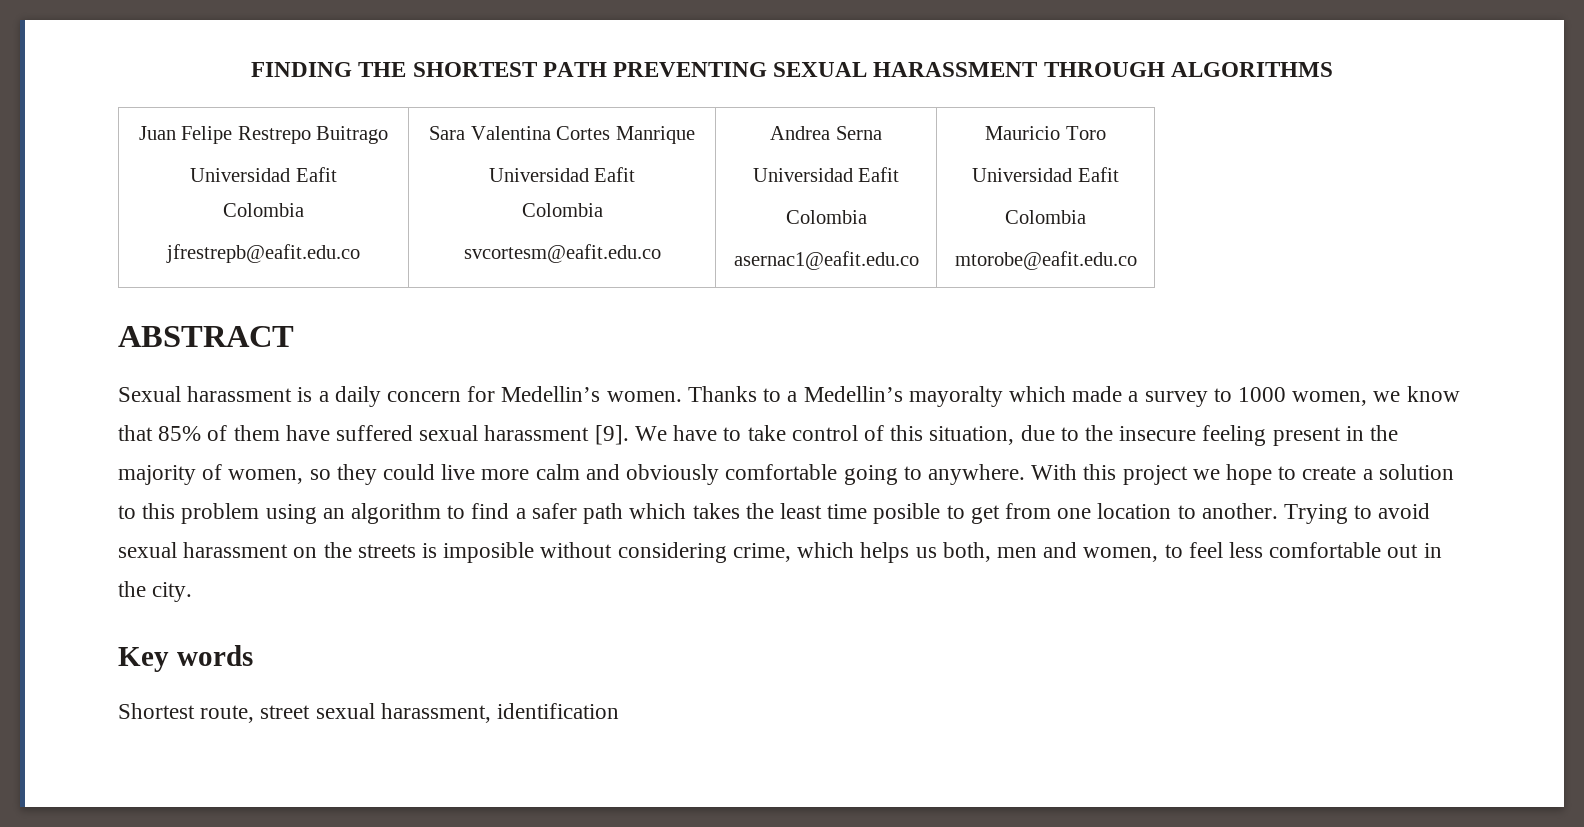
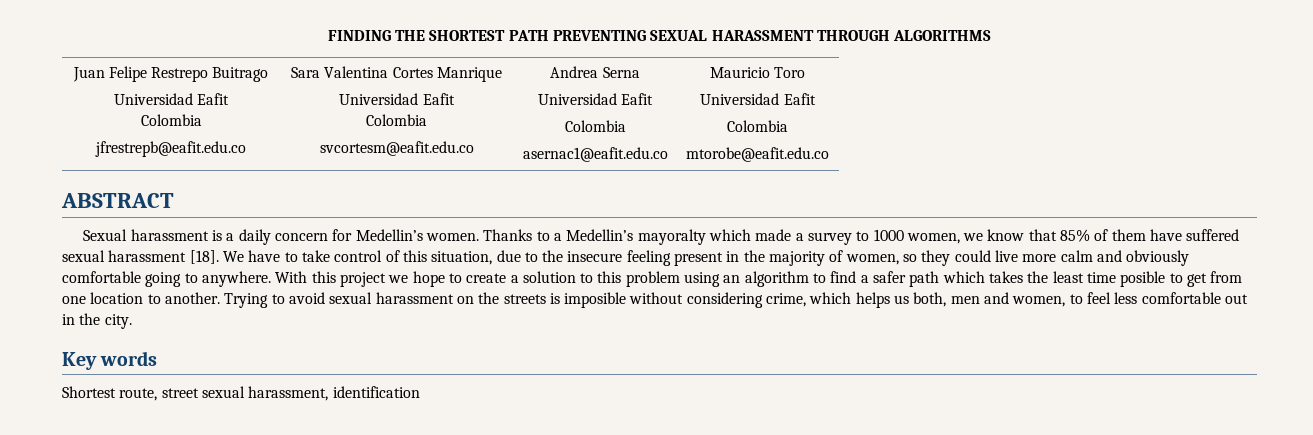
[594,425,629,445] [9]. -> [189,250,219,264] [18].

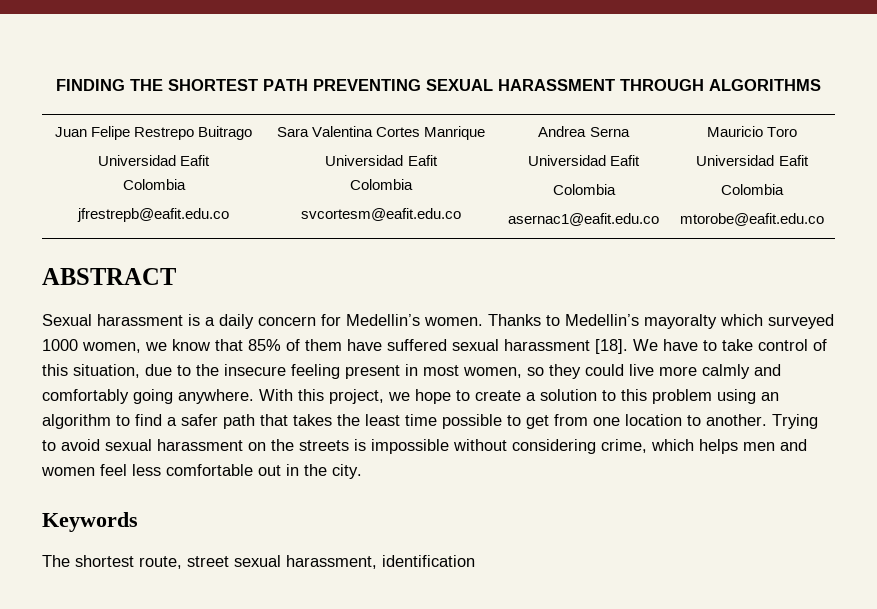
[553,233,562,241] a -> (560, 320) none
[755,229,870,245] made a survey to -> [768,314,834,329] surveyed
[743,250,844,266] the majority of -> [423,365,459,376] most
[1060,250,1190,266] [62,271,198,287] calm and obviously comfortable going to -> [702,364,781,379] [42,389,173,404] calmly and comfortably going
[339,272,386,287] project -> [329,389,384,404] project,
[942,271,985,283] which -> [260,414,288,426] that
[1120,271,1166,287] posible -> [442,414,502,429] possible
[564,292,627,308] imposible -> [371,439,449,454] impossible
[894,292,1083,307] us both, men and women, to -> [743,439,807,451] [41,467,95,476] men and women
[62,351,158,370] [62,386,116,398] Key words // Shortest -> [42,512,138,532] [42,555,134,567] Keywords // The shortest

